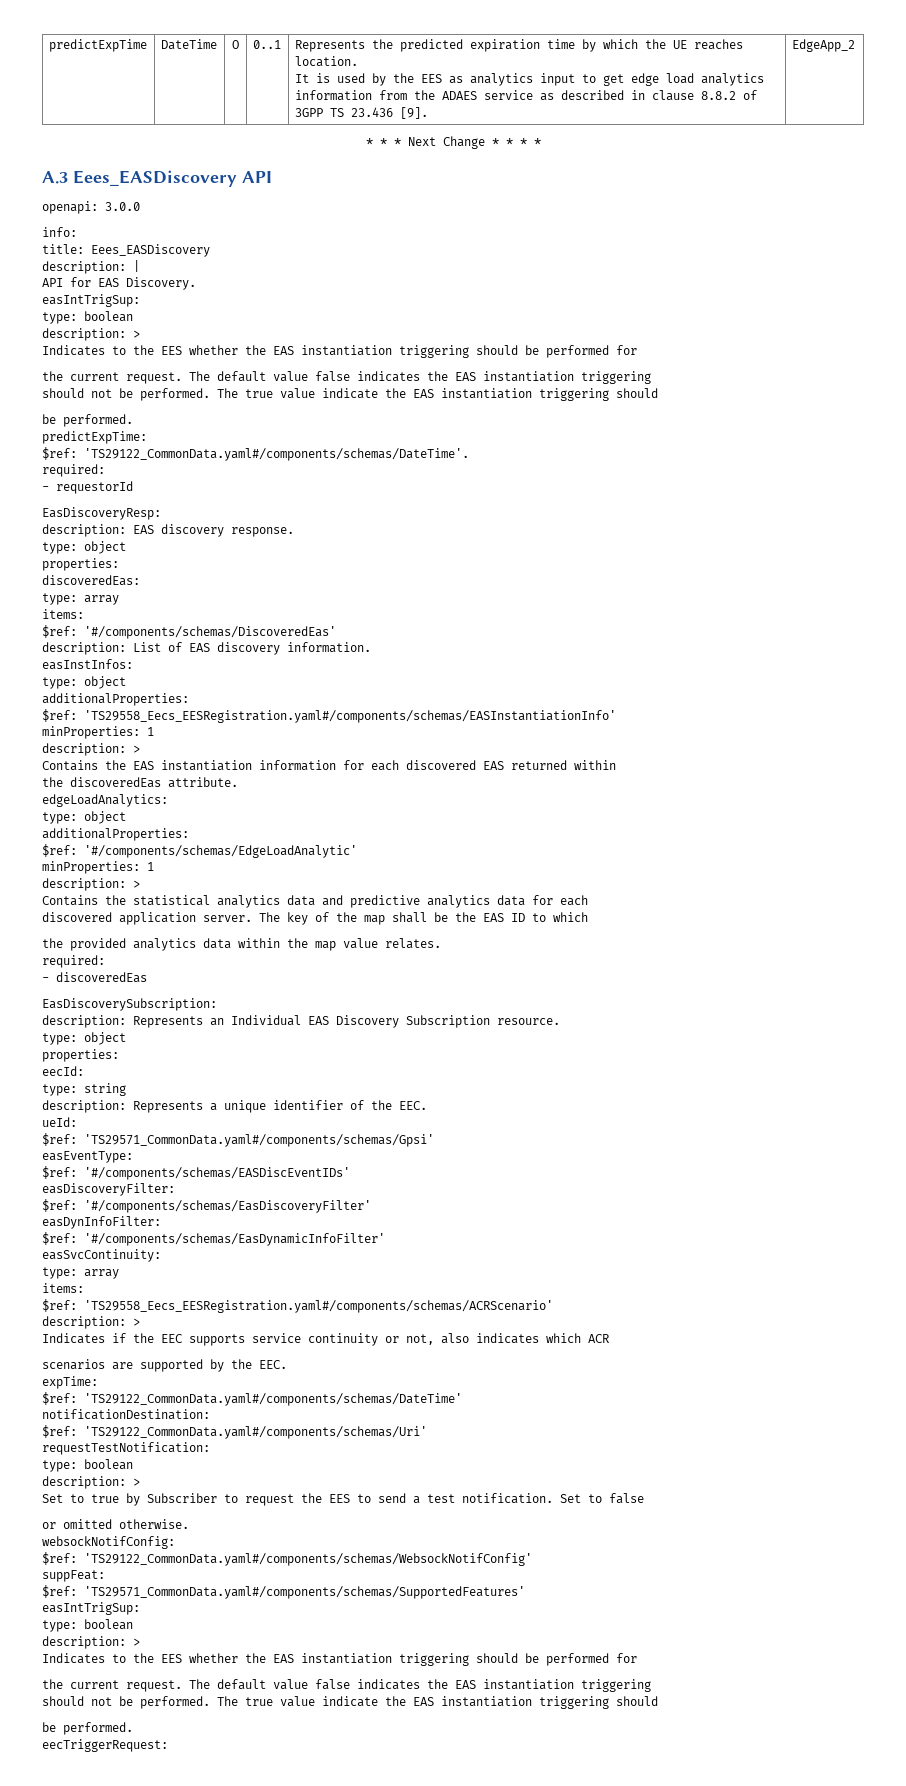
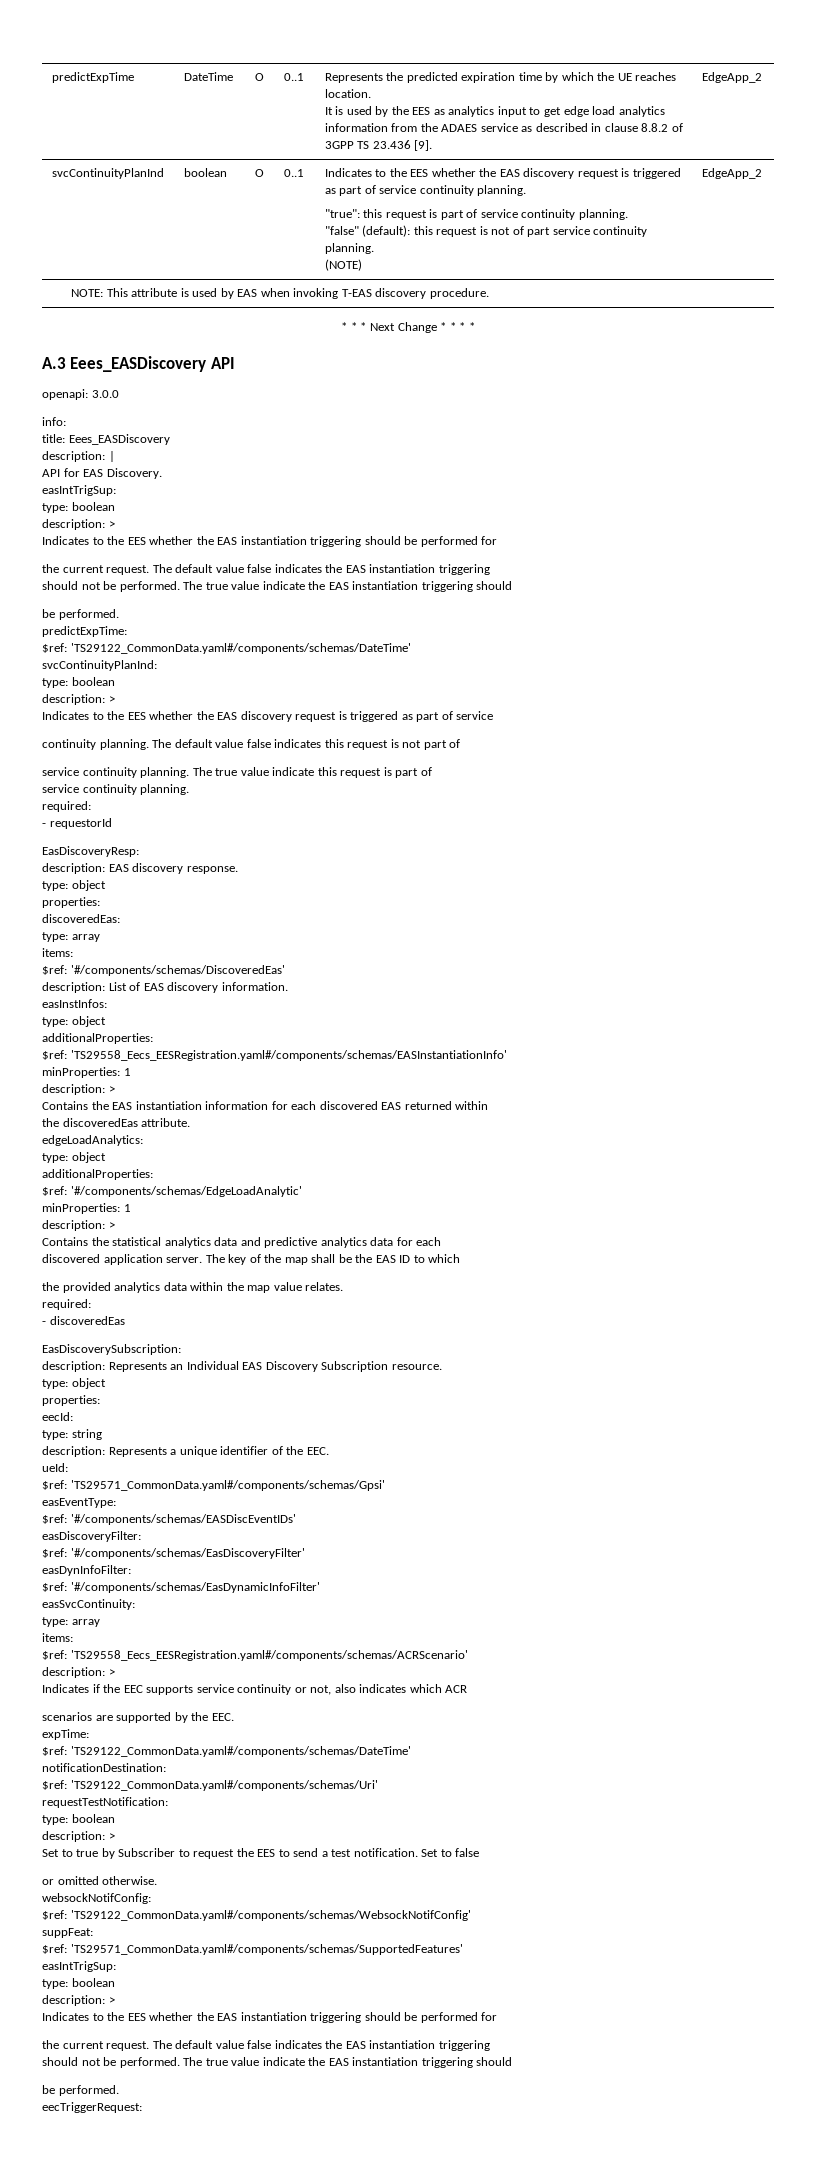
(855, 45) none -> [51,168,164,179] [183,168,227,177] [255,169,264,177] [283,169,304,177] [324,168,681,179] [324,185,527,196] [324,209,628,220] [324,225,648,237] [324,243,374,254] [324,259,362,271] [701,168,762,179] [71,288,489,299] // svcContinuityPlanInd | boolean | O | 0..1 | Indicates to the EES whether the EAS discovery request is triggered as part of service continuity planning. // "true": this request is part of service continuity planning. // "false" (default): this request is not of part service continuity planning. // (NOTE) | EdgeApp_2 // NOTE: This attribute is used by EAS when invoking T-EAS discovery procedure.
[84,448,469,461] 'TS29122_CommonData.yaml#/components/schemas/DateTime'. -> [70,643,411,654] [42,660,157,671] [42,677,115,688] [42,694,115,705] [42,711,494,722] [42,739,461,750] [42,767,432,778] [42,784,190,795] 'TS29122_CommonData.yaml#/components/schemas/DateTime' // svcContinuityPlanInd: // type: boolean // description: > // Indicates to the EES whether the EAS discovery request is triggered as part of service // continuity planning. The default value false indicates this request is not part of // service continuity planning. The true value indicate this request is part of // service continuity planning.

